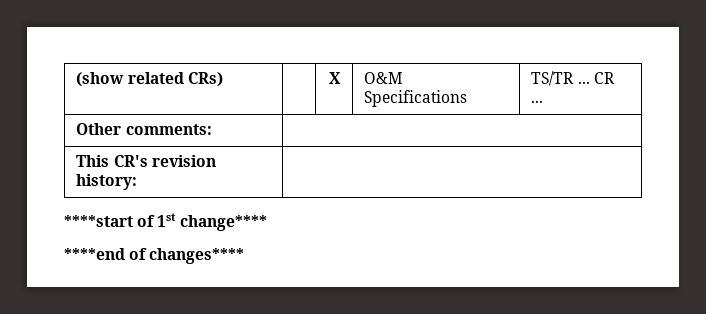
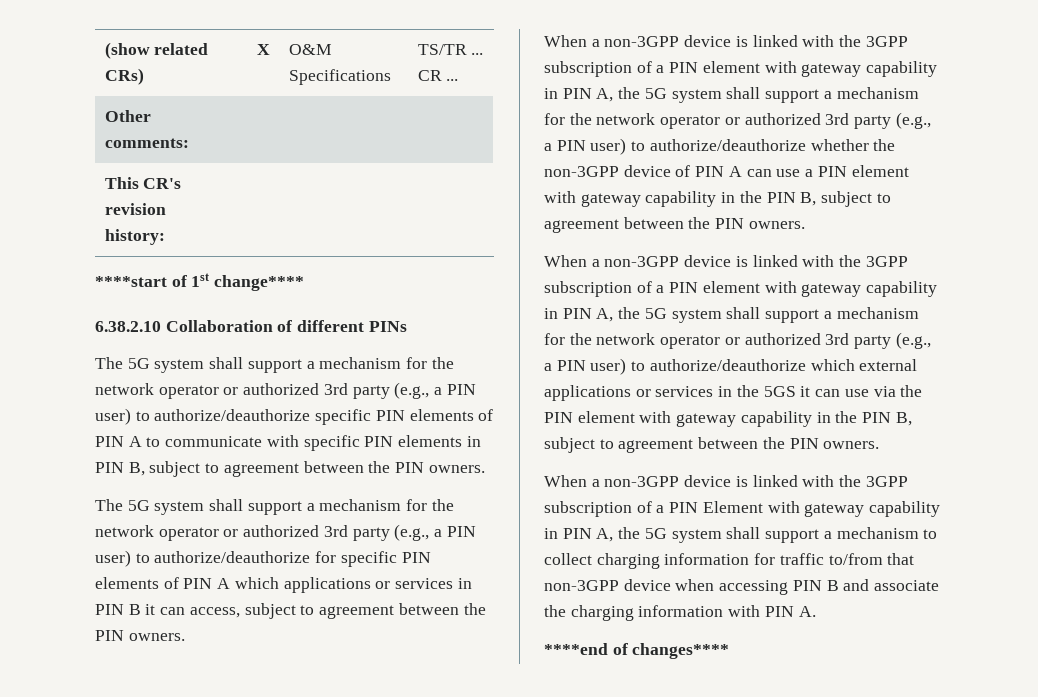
(267, 223) none -> [95,320,407,332] [95,357,454,373] [95,382,476,399] [95,408,494,425] [95,435,481,451] [95,461,485,477] [95,499,454,515] [95,524,476,541] [95,550,431,567] [95,577,472,593] [95,603,486,619] [95,630,185,641] [544,35,908,47] [544,61,938,77] [544,87,919,103] [544,112,931,129] [544,138,896,155] [544,165,909,177] [544,191,891,207] [544,217,805,233] [544,255,908,267] [544,281,938,297] [544,307,919,323] [544,332,931,349] [544,358,918,375] [544,385,923,401] [544,411,912,427] [544,437,880,453] [544,475,908,487] [544,501,941,517] [544,527,938,543] [544,553,915,569] [544,579,940,595] [544,605,816,621] // 6.38.2.10 Collaboration of different PINs // The 5G system shall support a mechanism for the network operator or authorized 3rd party (e.g., a PIN user) to authorize/deauthorize specific PIN elements of PIN A to communicate with specific PIN elements in PIN B, subject to agreement between the PIN owners. // The 5G system shall support a mechanism for the network operator or authorized 3rd party (e.g., a PIN user) to authorize/deauthorize for specific PIN elements of PIN A which applications or services in PIN B it can access, subject to agreement between the PIN owners. // When a non-3GPP device is linked with the 3GPP subscription of a PIN element with gateway capability in PIN A, the 5G system shall support a mechanism for the network operator or authorized 3rd party (e.g., a PIN user) to authorize/deauthorize whether the non-3GPP device of PIN A can use a PIN element with gateway capability in the PIN B, subject to agreement between the PIN owners. // When a non-3GPP device is linked with the 3GPP subscription of a PIN element with gateway capability in PIN A, the 5G system shall support a mechanism for the network operator or authorized 3rd party (e.g., a PIN user) to authorize/deauthorize which external applications or services in the 5GS it can use via the PIN element with gateway capability in the PIN B, subject to agreement between the PIN owners. // When a non-3GPP device is linked with the 3GPP subscription of a PIN Element with gateway capability in PIN A, the 5G system shall support a mechanism to collect charging information for traffic to/from that non-3GPP device when accessing PIN B and associate the charging information with PIN A.

